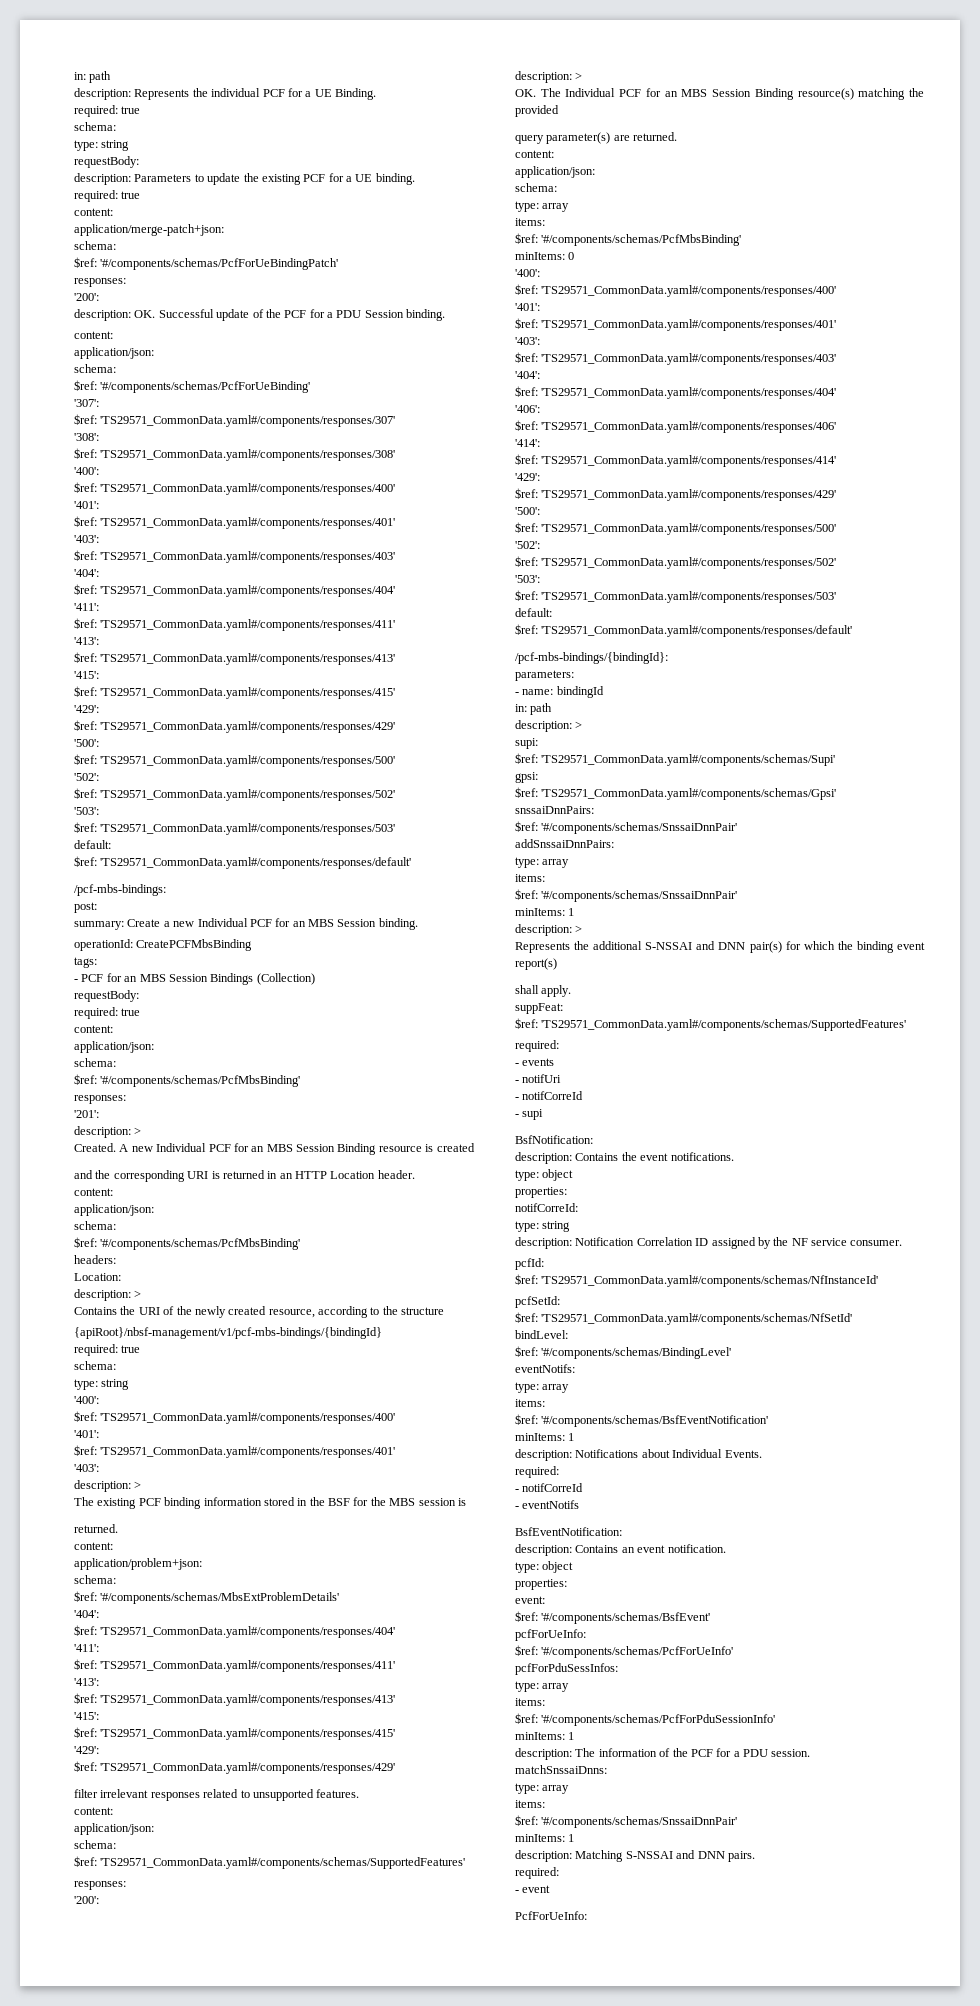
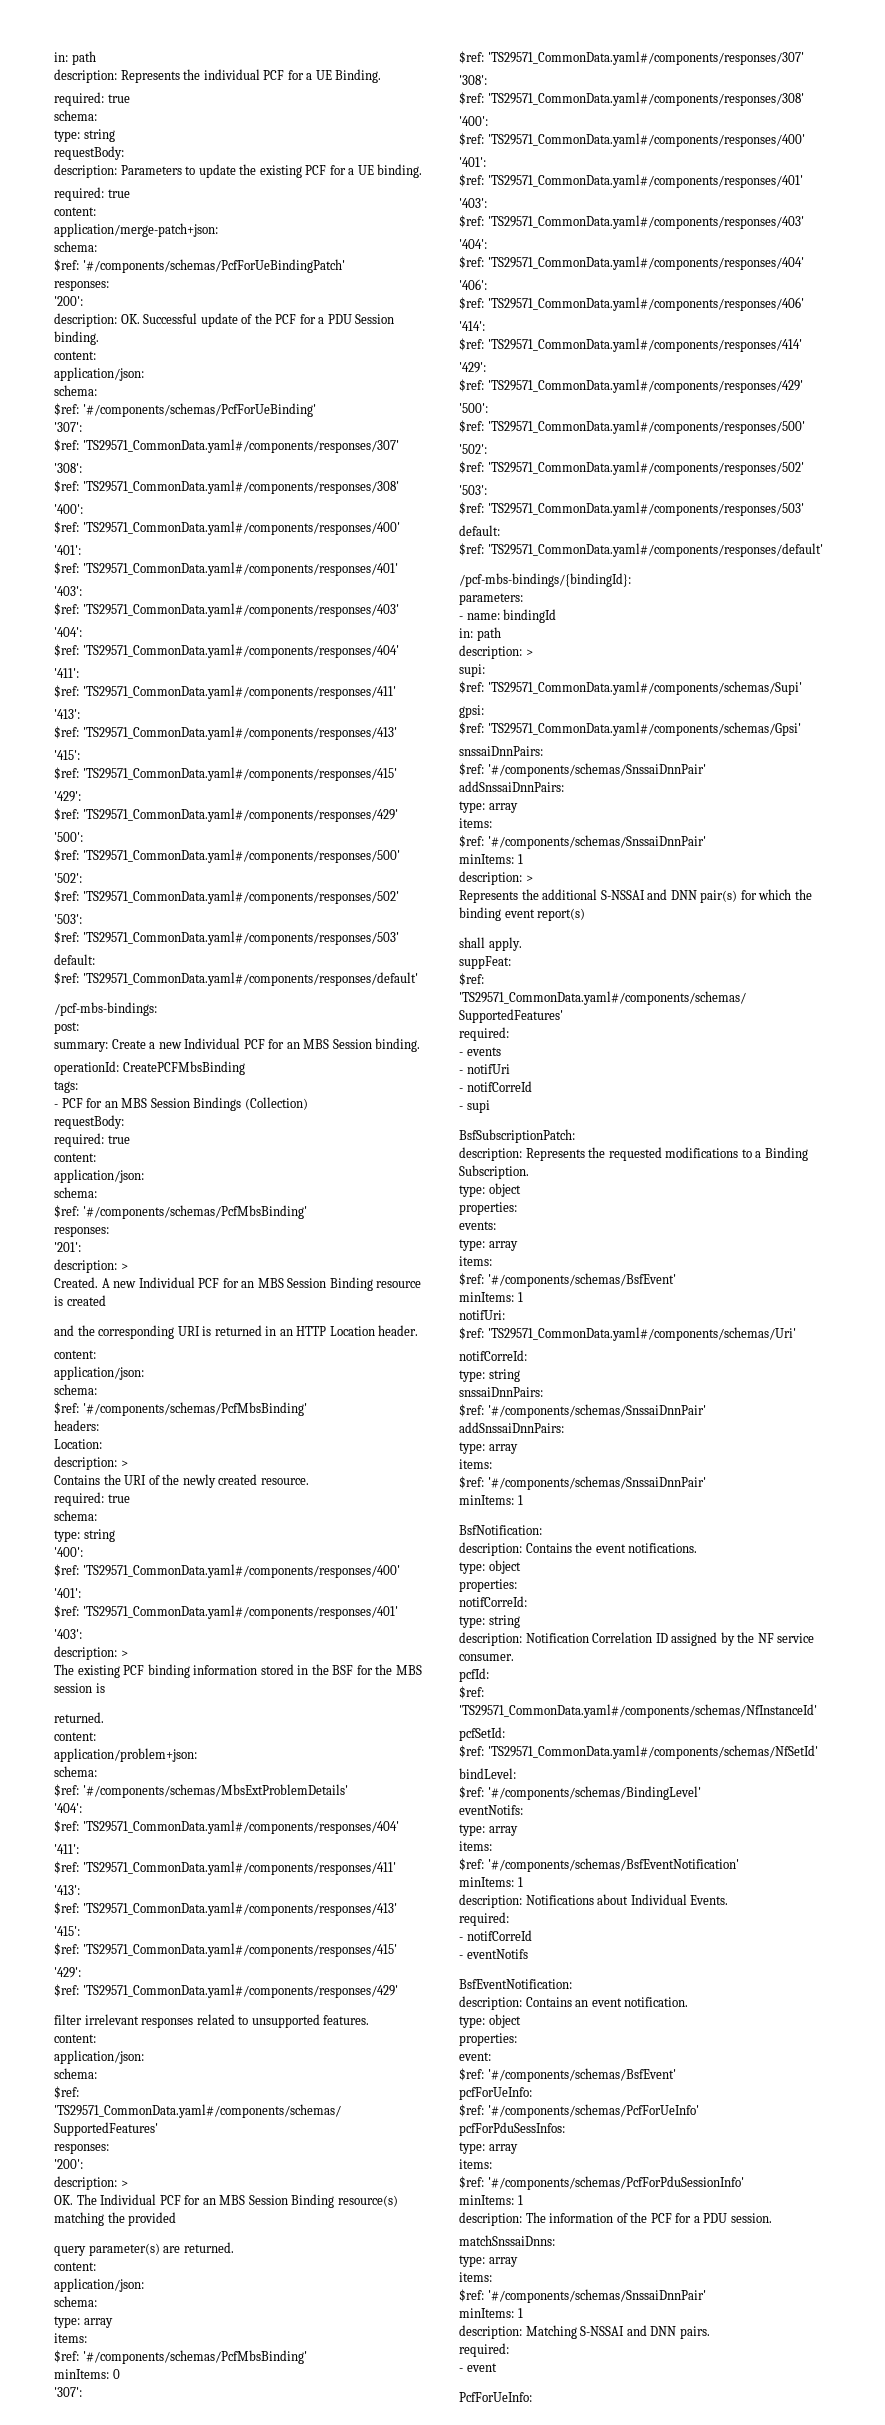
[268,1306,445,1318] [74,1327,382,1339] resource, according to the structure // {apiRoot}/nbsf-management/v1/pcf-mbs-bindings/{bindingId} -> [260,1478,309,1485] resource.
(575, 256) none -> [54,2387,82,2397] [459,51,804,65] [459,75,487,85] [459,92,804,106] // '307': // $ref: 'TS29571_CommonData.yaml#/components/responses/307' // '308': // $ref: 'TS29571_CommonData.yaml#/components/responses/308'
(544, 1114) none -> [459,1129,575,1143] [459,1147,808,1161] [459,1165,529,1179] [459,1183,521,1197] [459,1202,517,1215] [459,1221,496,1230] [459,1239,518,1251] [459,1256,492,1266] [459,1273,676,1287] [459,1292,523,1302] [459,1310,505,1320] [459,1327,796,1341] [459,1350,527,1361] [459,1369,520,1382] [459,1387,543,1397] [459,1404,706,1418] [459,1422,564,1433] [459,1442,518,1454] [459,1459,492,1469] [459,1476,706,1490] [459,1495,523,1505] // BsfSubscriptionPatch: // description: Represents the requested modifications to a Binding Subscription. // type: object // properties: // events: // type: array // items: // $ref: '#/components/schemas/BsfEvent' // minItems: 1 // notifUri: // $ref: 'TS29571_CommonData.yaml#/components/schemas/Uri' // notifCorreId: // type: string // snssaiDnnPairs: // $ref: '#/components/schemas/SnssaiDnnPair' // addSnssaiDnnPairs: // type: array // items: // $ref: '#/components/schemas/SnssaiDnnPair' // minItems: 1

